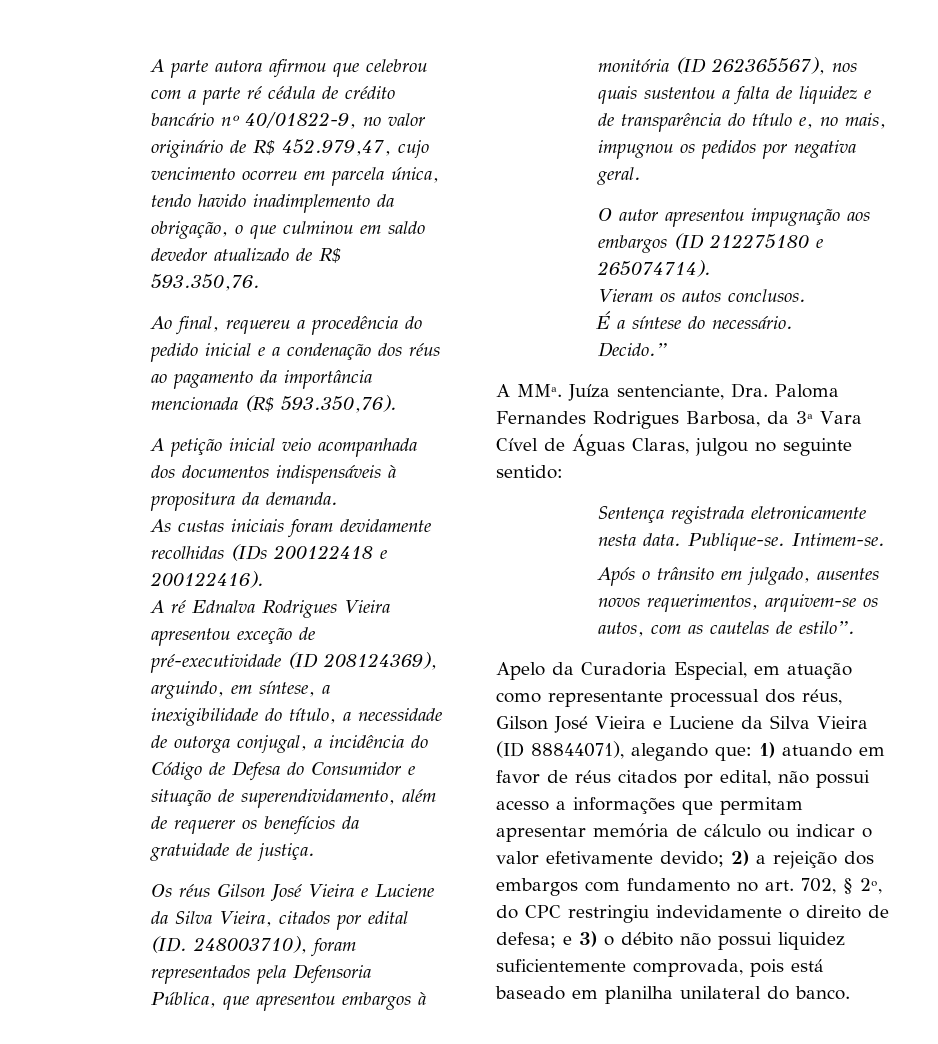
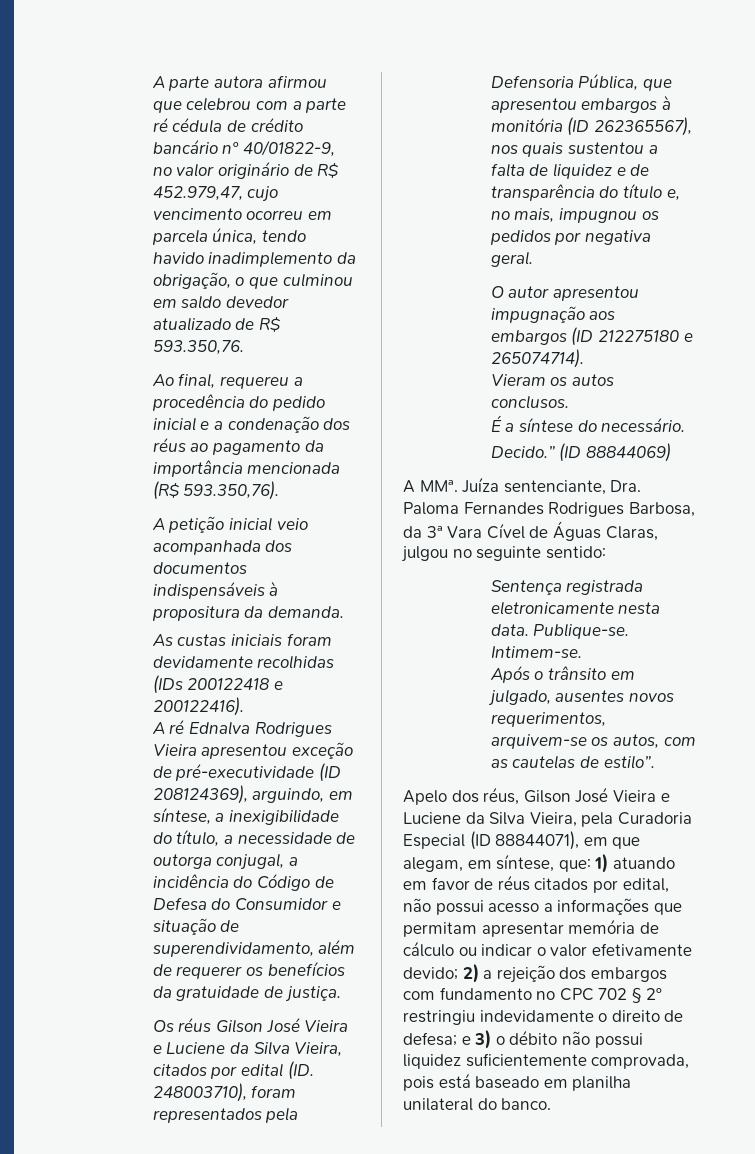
(667, 349) none -> [559,443,672,462] (ID 88844069)
[552,662,852,680] [496,689,759,707] da Curadoria Especial, em atuação como representante processual -> (447, 797) none
[816,716,868,729] [496,741,708,761] Vieira (ID 88844071), alegando -> [529,812,692,827] [403,831,641,850] [403,854,555,872] Vieira, pela Curadoria Especial (ID 88844071), em que alegam, em síntese,
[765,878,882,894] [496,905,561,919] art. 702, § 2º, do CPC -> [559,987,662,1003] CPC 702 § 2º

